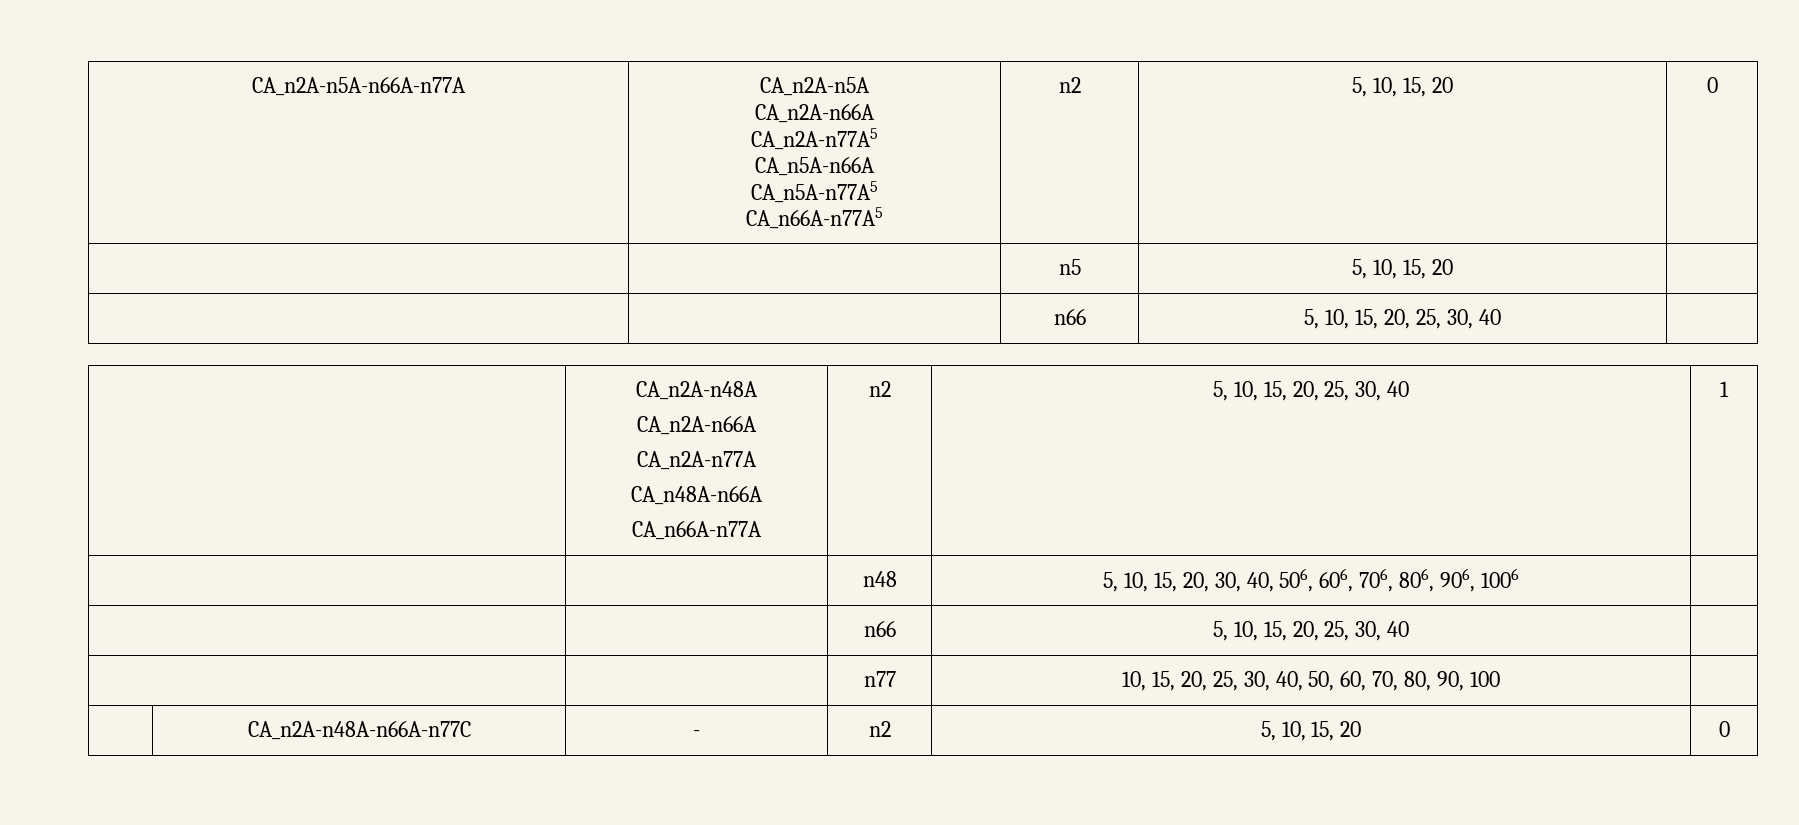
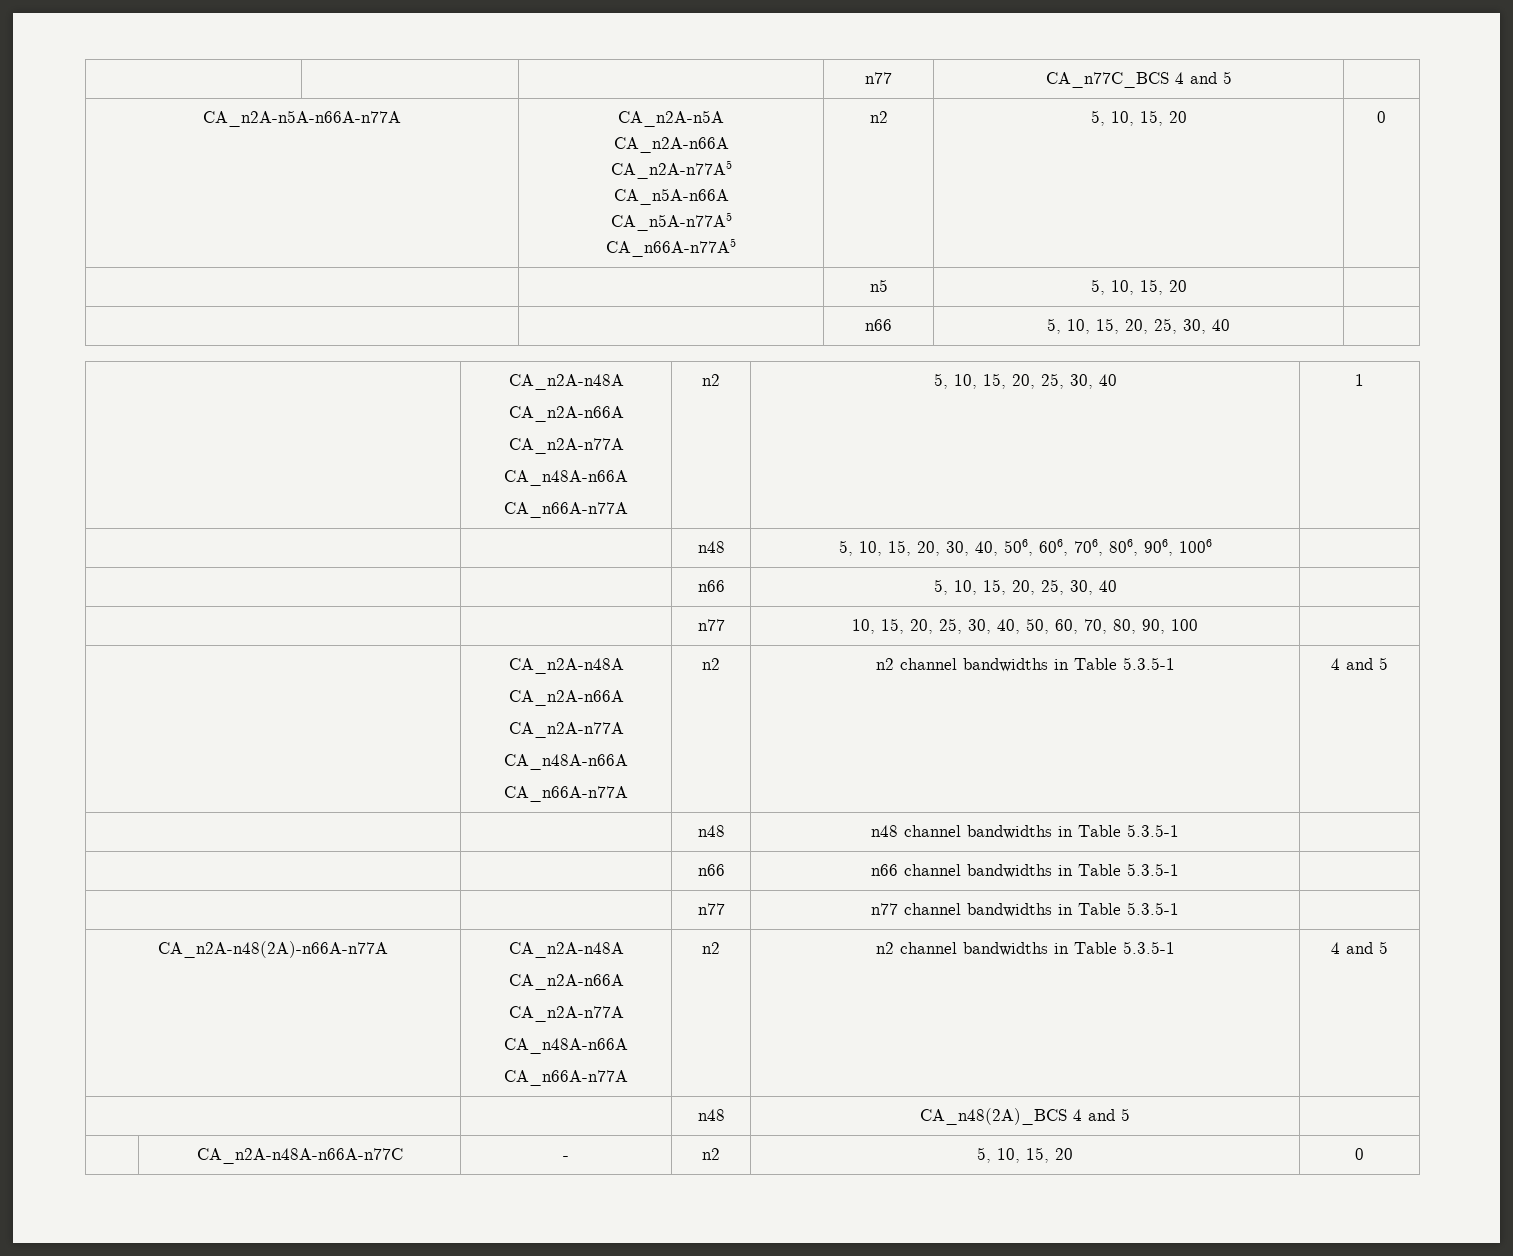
(251, 86) none -> [865,72,892,84] [1045,71,1232,88] | | | n77 | CA_n77C_BCS 4 and 5 | //
(1501, 679) none -> [508,658,624,674] [508,690,624,706] [508,722,624,738] [504,754,628,770] [504,786,628,802] [702,658,720,670] [875,657,1175,672] [1331,657,1388,670] [697,825,725,837] [870,824,1179,839] [697,864,725,876] [870,863,1179,878] [697,903,725,915] [870,902,1179,917] [158,941,388,958] [508,942,624,958] [508,974,624,990] [508,1006,624,1022] [504,1038,628,1054] [504,1070,628,1086] [702,942,720,954] [875,941,1175,956] [1331,941,1388,954] [697,1109,725,1121] [919,1108,1130,1125] // | CA_n2A-n48A // CA_n2A-n66A // CA_n2A-n77A // CA_n48A-n66A // CA_n66A-n77A | n2 | n2 channel bandwidths in Table 5.3.5-1 | 4 and 5 // | | n48 | n48 channel bandwidths in Table 5.3.5-1 | // | | n66 | n66 channel bandwidths in Table 5.3.5-1 | // | | n77 | n77 channel bandwidths in Table 5.3.5-1 | // CA_n2A-n48(2A)-n66A-n77A | CA_n2A-n48A // CA_n2A-n66A // CA_n2A-n77A // CA_n48A-n66A // CA_n66A-n77A | n2 | n2 channel bandwidths in Table 5.3.5-1 | 4 and 5 // | | n48 | CA_n48(2A)_BCS 4 and 5 |

